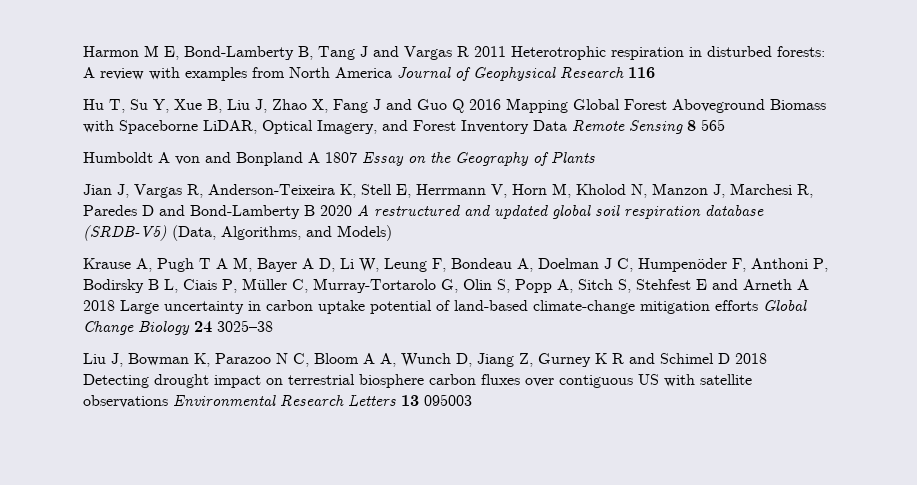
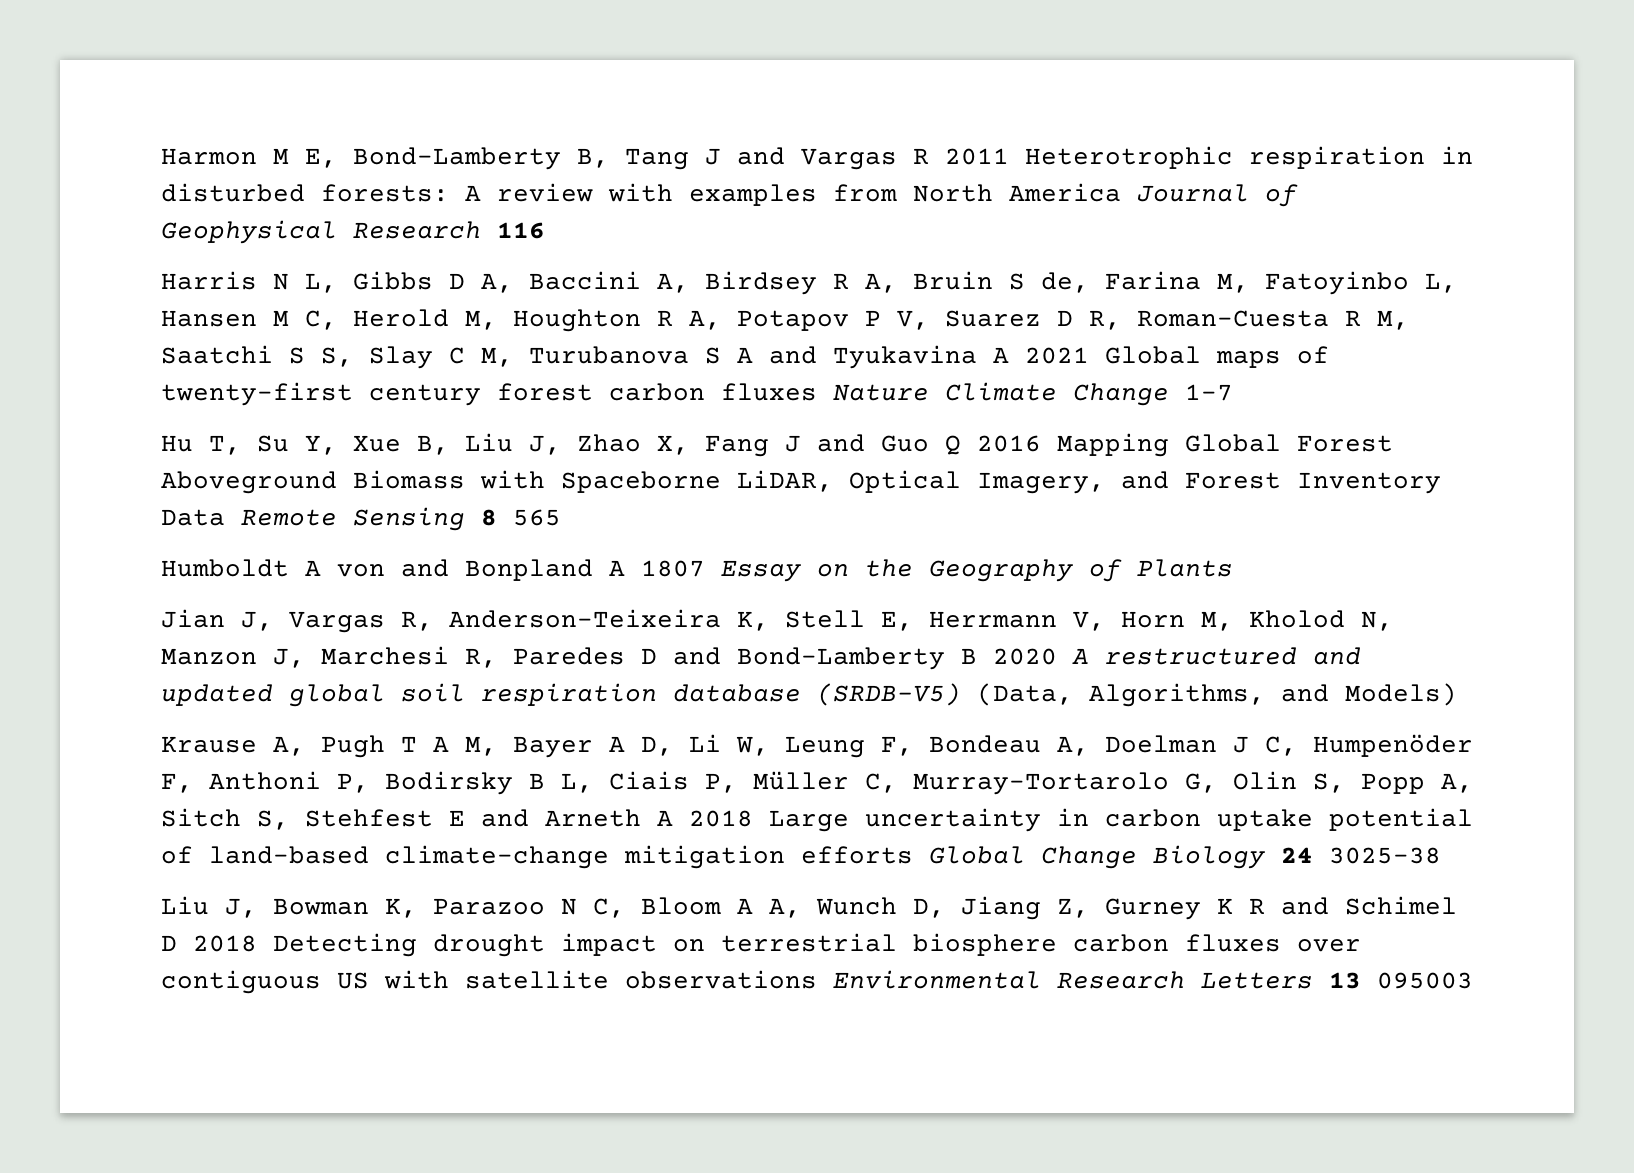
(655, 72) none -> [161,271,1457,295] [161,309,1409,332] [161,345,1329,369] [161,382,1233,406] // Harris N L, Gibbs D A, Baccini A, Birdsey R A, Bruin S de, Farina M, Fatoyinbo L, Hansen M C, Herold M, Houghton R A, Potapov P V, Suarez D R, Roman-Cuesta R M, Saatchi S S, Slay C M, Turubanova S A and Tyukavina A 2021 Global maps of twenty-first century forest carbon fluxes Nature Climate Change 1–7

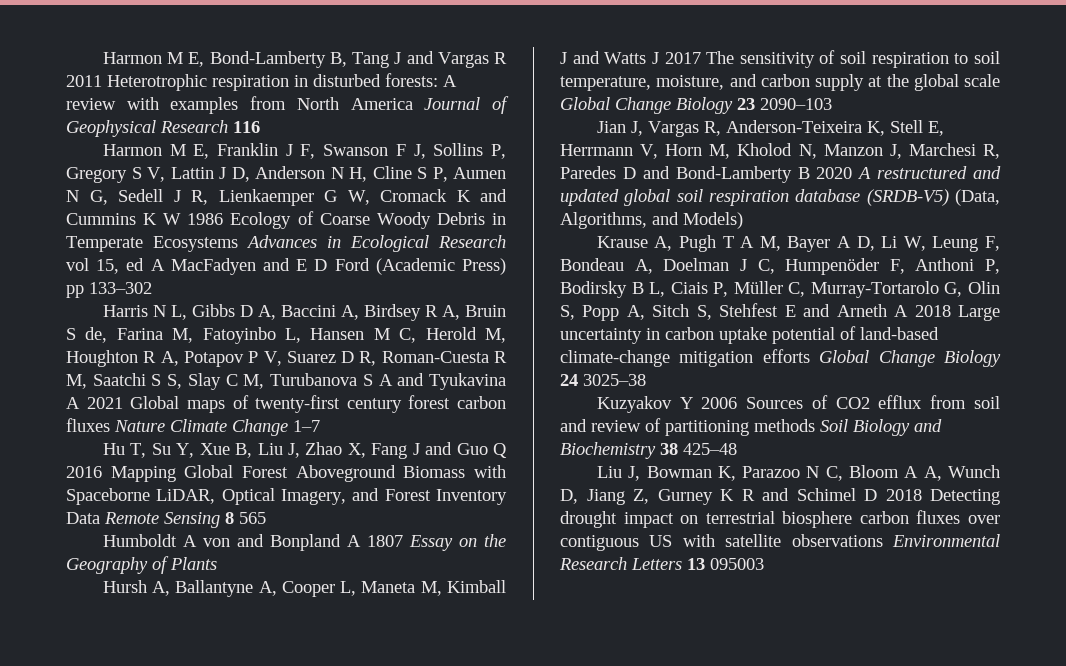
(545, 230) none -> [102,143,506,159] [66,166,506,183] [66,189,507,206] [66,211,506,229] [66,235,506,252] [66,258,506,275] [66,282,152,298] // Harmon M E, Franklin J F, Swanson F J, Sollins P, Gregory S V, Lattin J D, Anderson N H, Cline S P, Aumen N G, Sedell J R, Lienkaemper G W, Cromack K and Cummins K W 1986 Ecology of Coarse Woody Debris in Temperate Ecosystems Advances in Ecological Research vol 15, ed A MacFadyen and E D Ford (Academic Press) pp 133–302
(1233, 568) none -> [102,580,507,597] [560,50,1000,68] [560,74,1000,91] [560,97,832,114] // Hursh A, Ballantyne A, Cooper L, Maneta M, Kimball J and Watts J 2017 The sensitivity of soil respiration to soil temperature, moisture, and carbon supply at the global scale Global Change Biology 23 2090–103
(1441, 855) none -> [596,395,1001,413] [560,418,942,436] [560,442,737,459] // Kuzyakov Y 2006 Sources of CO2 efflux from soil and review of partitioning methods Soil Biology and Biochemistry 38 425–48

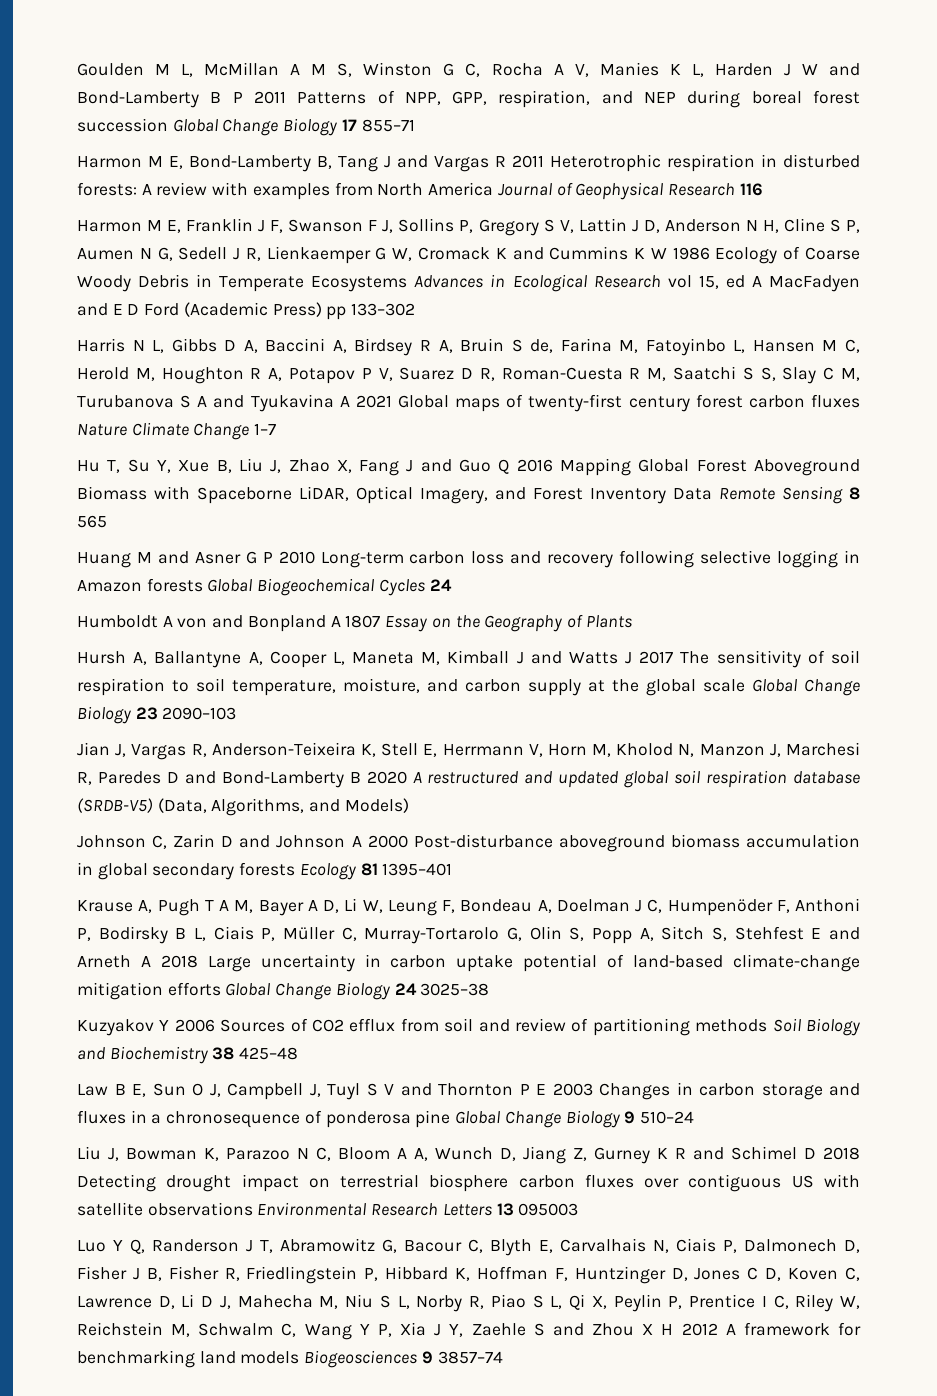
(102, 58) none -> [77,62,861,77] [77,90,860,108] [77,118,415,136] Goulden M L, McMillan A M S, Winston G C, Rocha A V, Manies K L, Harden J W and Bond-Lamberty B P 2011 Patterns of NPP, GPP, respiration, and NEP during boreal forest succession Global Change Biology 17 855–71 //
(266, 518) none -> [77,550,860,568] [77,578,452,596] // Huang M and Asner G P 2010 Long-term carbon loss and recovery following selective logging in Amazon forests Global Biogeochemical Cycles 24
(743, 220) none -> [77,834,860,852] [77,862,453,880] // Johnson C, Zarin D and Johnson A 2000 Post-disturbance aboveground biomass accumulation in global secondary forests Ecology 81 1395–401
(737, 449) none -> [77,1082,860,1100] [77,1110,694,1128] // Law B E, Sun O J, Campbell J, Tuyl S V and Thornton P E 2003 Changes in carbon storage and fluxes in a chronosequence of ponderosa pine Global Change Biology 9 510–24
(764, 564) none -> [77,1238,860,1256] [77,1266,860,1284] [77,1294,861,1312] [77,1322,861,1340] [77,1350,503,1368] // Luo Y Q, Randerson J T, Abramowitz G, Bacour C, Blyth E, Carvalhais N, Ciais P, Dalmonech D, Fisher J B, Fisher R, Friedlingstein P, Hibbard K, Hoffman F, Huntzinger D, Jones C D, Koven C, Lawrence D, Li D J, Mahecha M, Niu S L, Norby R, Piao S L, Qi X, Peylin P, Prentice I C, Riley W, Reichstein M, Schwalm C, Wang Y P, Xia J Y, Zaehle S and Zhou X H 2012 A framework for benchmarking land models Biogeosciences 9 3857–74

